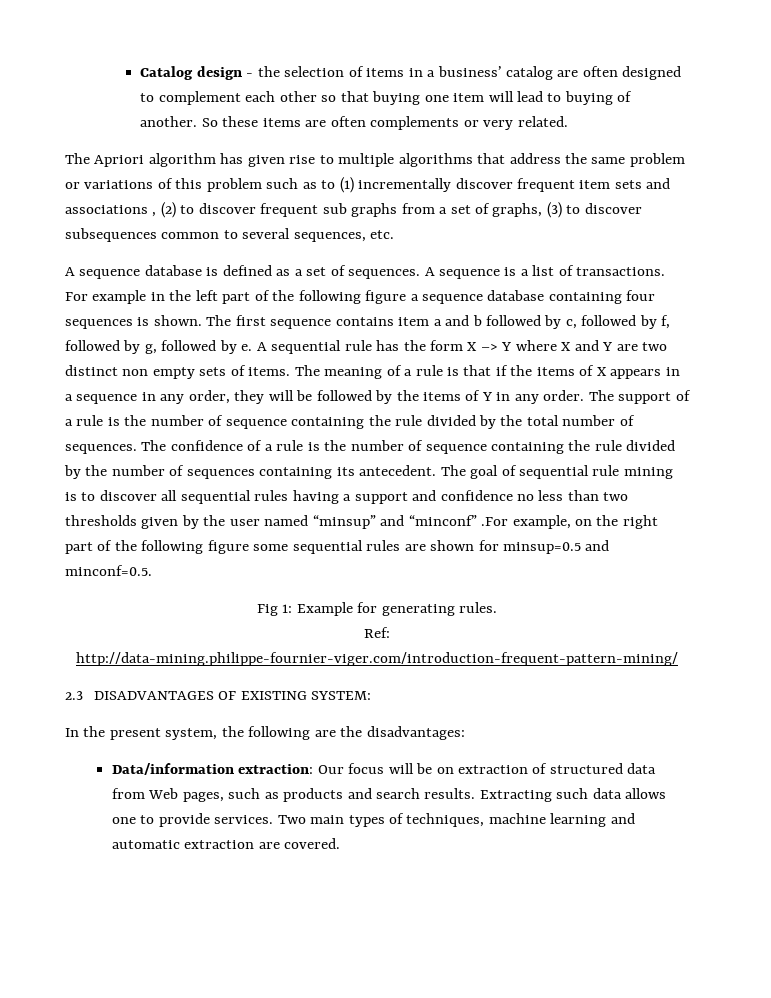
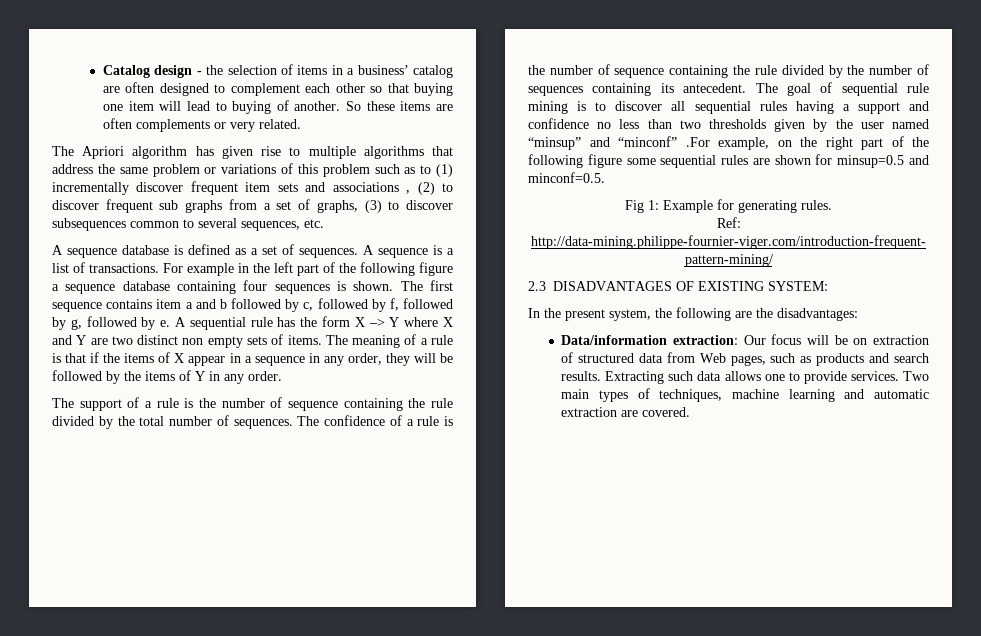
[610,369,662,379] appears -> [188,356,226,366] appear
(585, 395) none -> (282, 376) //

